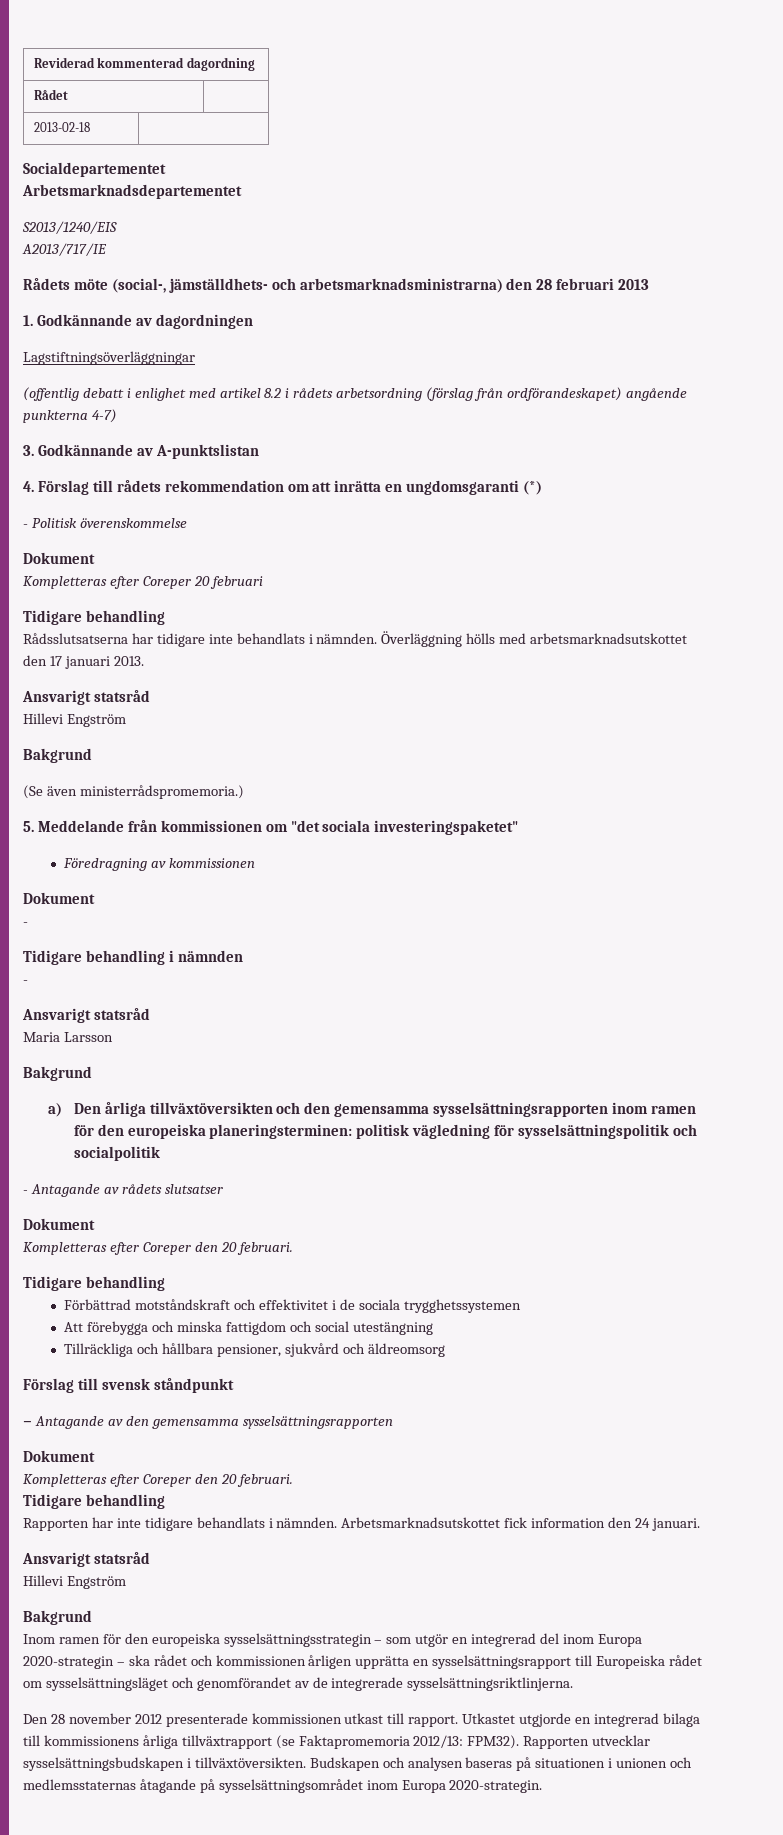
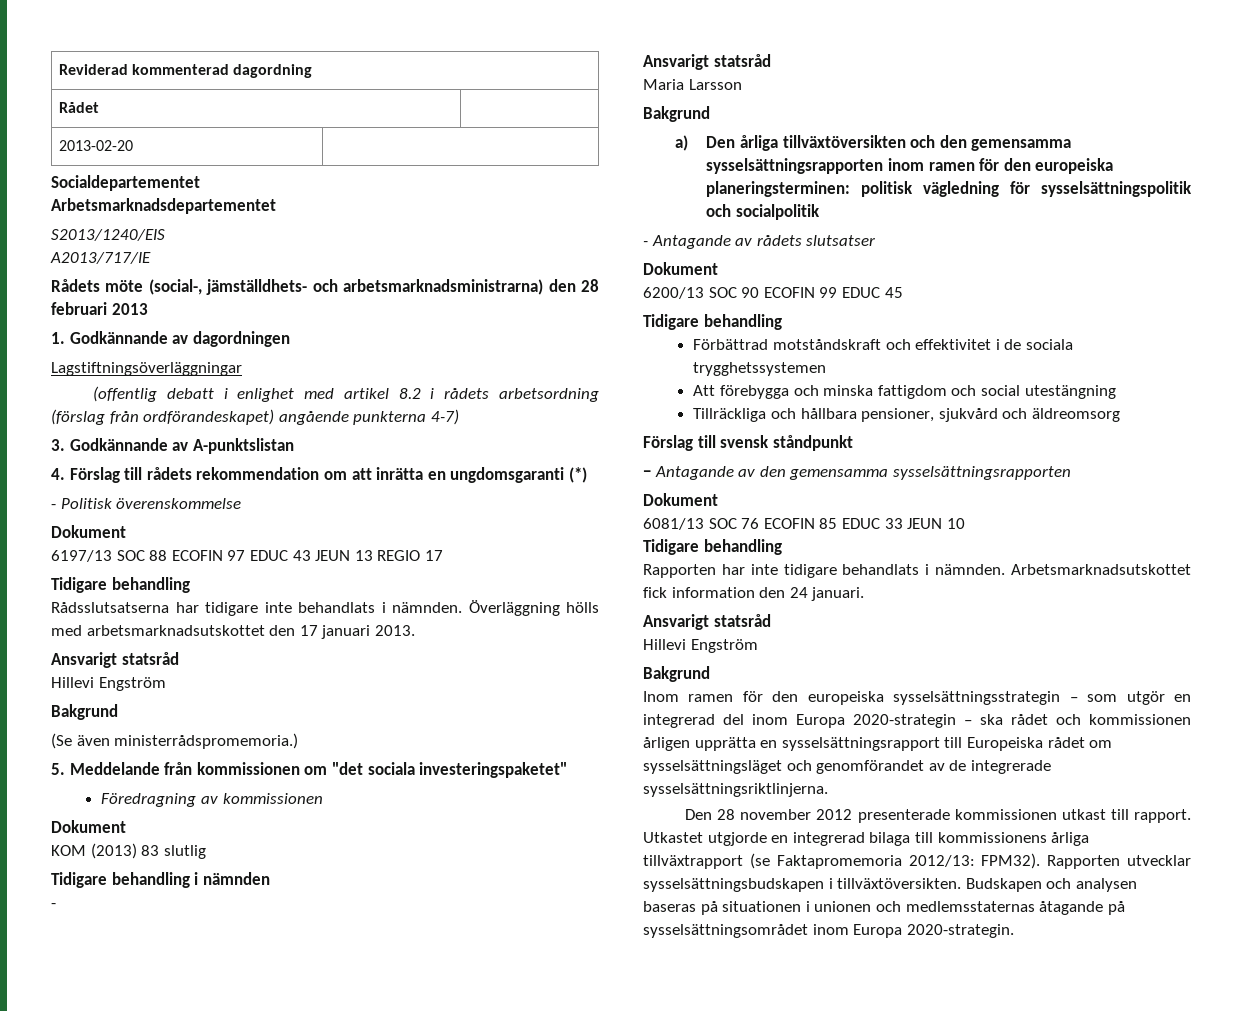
[33,122,90,132] 2013-02-18 -> [58,140,133,151] 2013-02-20
[23,576,263,589] Kompletteras efter Coreper 20 februari -> [51,550,443,562] 6197/13 SOC 88 ECOFIN 97 EDUC 43 JEUN 13 REGIO 17
[23,922,28,926] - -> [51,843,206,859] KOM (2013) 83 slutlig
[23,1242,293,1255] Kompletteras efter Coreper den 20 februari. -> [643,287,903,299] 6200/13 SOC 90 ECOFIN 99 EDUC 45
[23,1474,293,1487] Kompletteras efter Coreper den 20 februari. -> [643,518,965,530] 6081/13 SOC 76 ECOFIN 85 EDUC 33 JEUN 10

